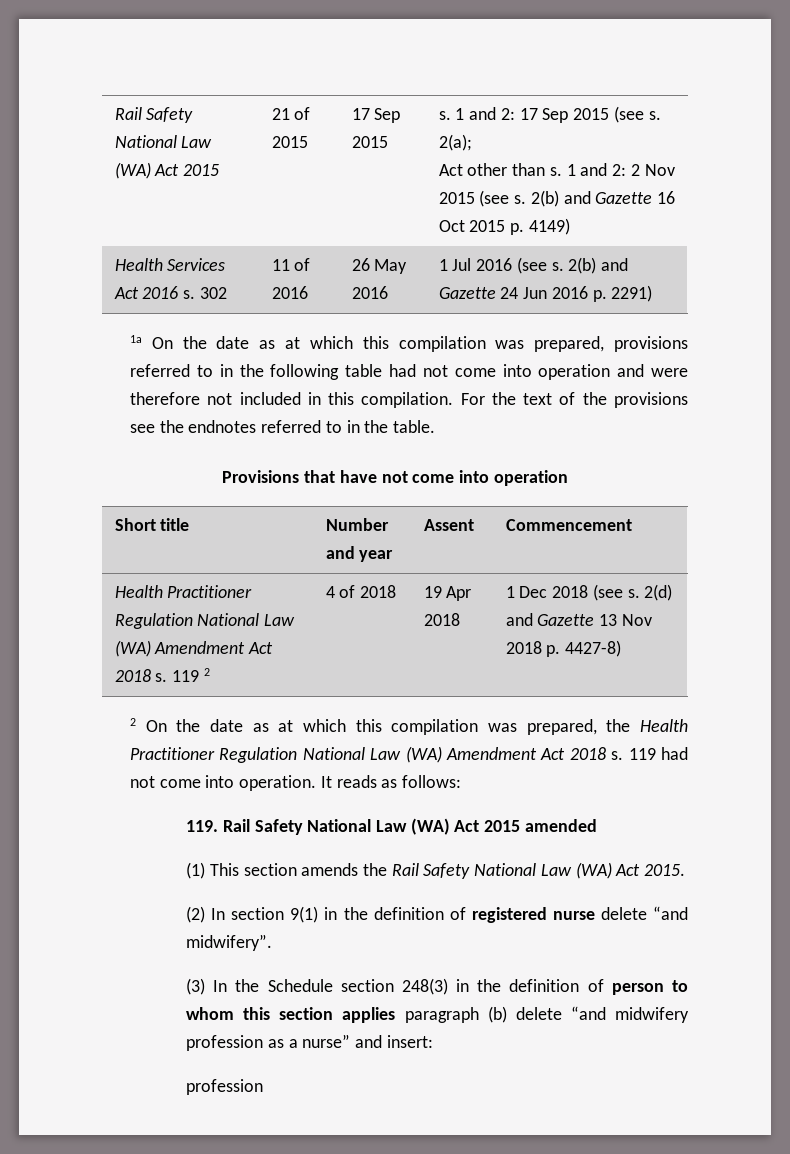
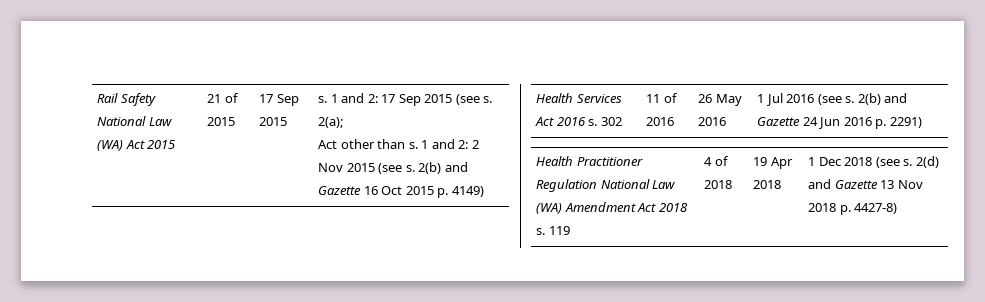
[130,335,688,352] [130,364,688,380] [130,392,689,408] [130,420,436,433] [222,470,568,486] [114,518,190,531] [325,518,389,531] [325,546,394,562] [423,519,474,531] [505,519,632,531] // 1a On the date as at which this compilation was prepared, provisions referred to in the following table had not come into operation and were therefore not included in this compilation. For the text of the provisions see the endnotes referred to in the table. // Provisions that have not come into operation // Short title | Number and year | Assent | Commencement -> (922, 122) none
[203,668,210,676] 2 -> (570, 230) none
[130,718,688,735] [130,746,688,763] [130,775,462,791] [186,818,597,835] [186,862,686,879] [186,906,689,923] [186,934,273,951] [186,978,688,995] [186,1006,690,1023] [186,1034,433,1051] [186,1079,264,1095] // 2 On the date as at which this compilation was prepared, the Health Practitioner Regulation National Law (WA) Amendment Act 2018 s. 119 had not come into operation. It reads as follows: // 119. Rail Safety National Law (WA) Act 2015 amended // (1) This section amends the Rail Safety National Law (WA) Act 2015. // (2) In section 9(1) in the definition of registered nurse delete “and midwifery”. // (3) In the Schedule section 248(3) in the definition of person to whom this section applies paragraph (b) delete “and midwifery profession as a nurse” and insert: // profession -> (898, 208) none

